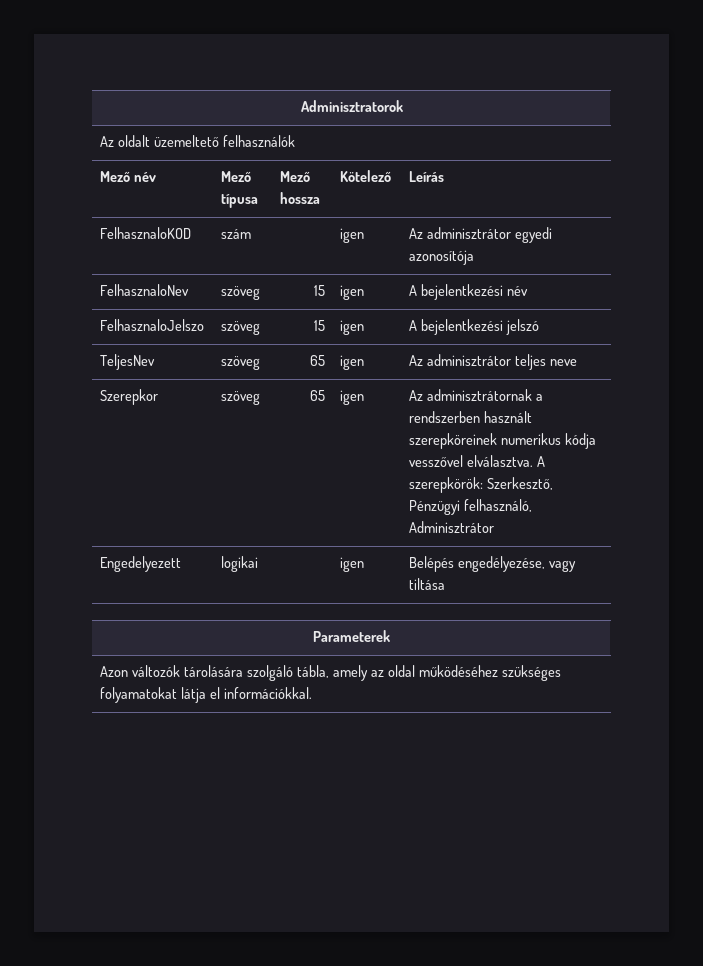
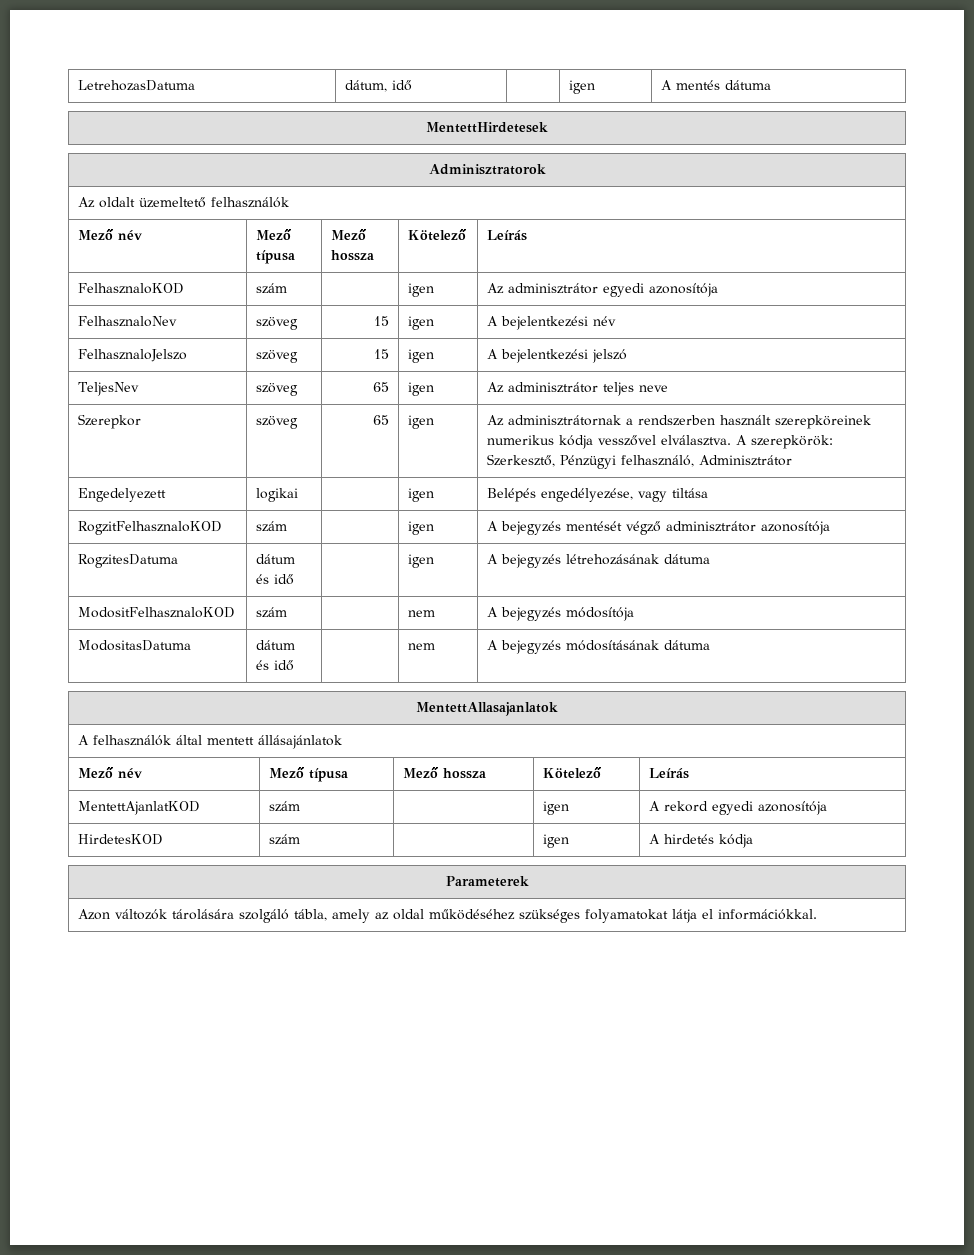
(300, 106) none -> [78,80,196,91] [345,80,413,92] [569,80,596,94] [661,80,772,90] [426,122,548,133] LetrehozasDatuma | dátum, idő | | igen | A mentés dátuma // MentettHirdetesek //
(446, 584) none -> [78,521,223,535] [256,521,288,532] [408,521,435,535] [487,521,831,535] [78,554,179,568] [256,554,296,564] [256,574,295,585] [408,554,435,568] [487,554,711,568] [78,607,236,618] [256,607,288,618] [408,610,436,617] [487,607,635,621] [78,640,192,651] [256,640,296,650] [256,660,295,671] [408,643,436,650] [487,640,711,654] [416,702,558,716] [78,735,343,749] [78,767,143,778] [269,767,349,782] [403,767,487,779] [543,767,602,779] [649,768,690,779] [78,801,201,815] [269,801,301,812] [543,801,570,815] [649,801,828,815] [78,834,164,845] [269,834,301,845] [543,834,570,848] [649,834,754,848] // RogzitFelhasznaloKOD | szám | | igen | A bejegyzés mentését végző adminisztrátor azonosítója // RogzitesDatuma | dátum és idő | | igen | A bejegyzés létrehozásának dátuma // ModositFelhasznaloKOD | szám | | nem | A bejegyzés módosítója // ModositasDatuma | dátum és idő | | nem | A bejegyzés módosításának dátuma // MentettAllasajanlatok // A felhasználók által mentett állásajánlatok // Mező név | Mező típusa | Mező hossza | Kötelező | Leírás // MentettAjanlatKOD | szám | | igen | A rekord egyedi azonosítója // HirdetesKOD | szám | | igen | A hirdetés kódja

